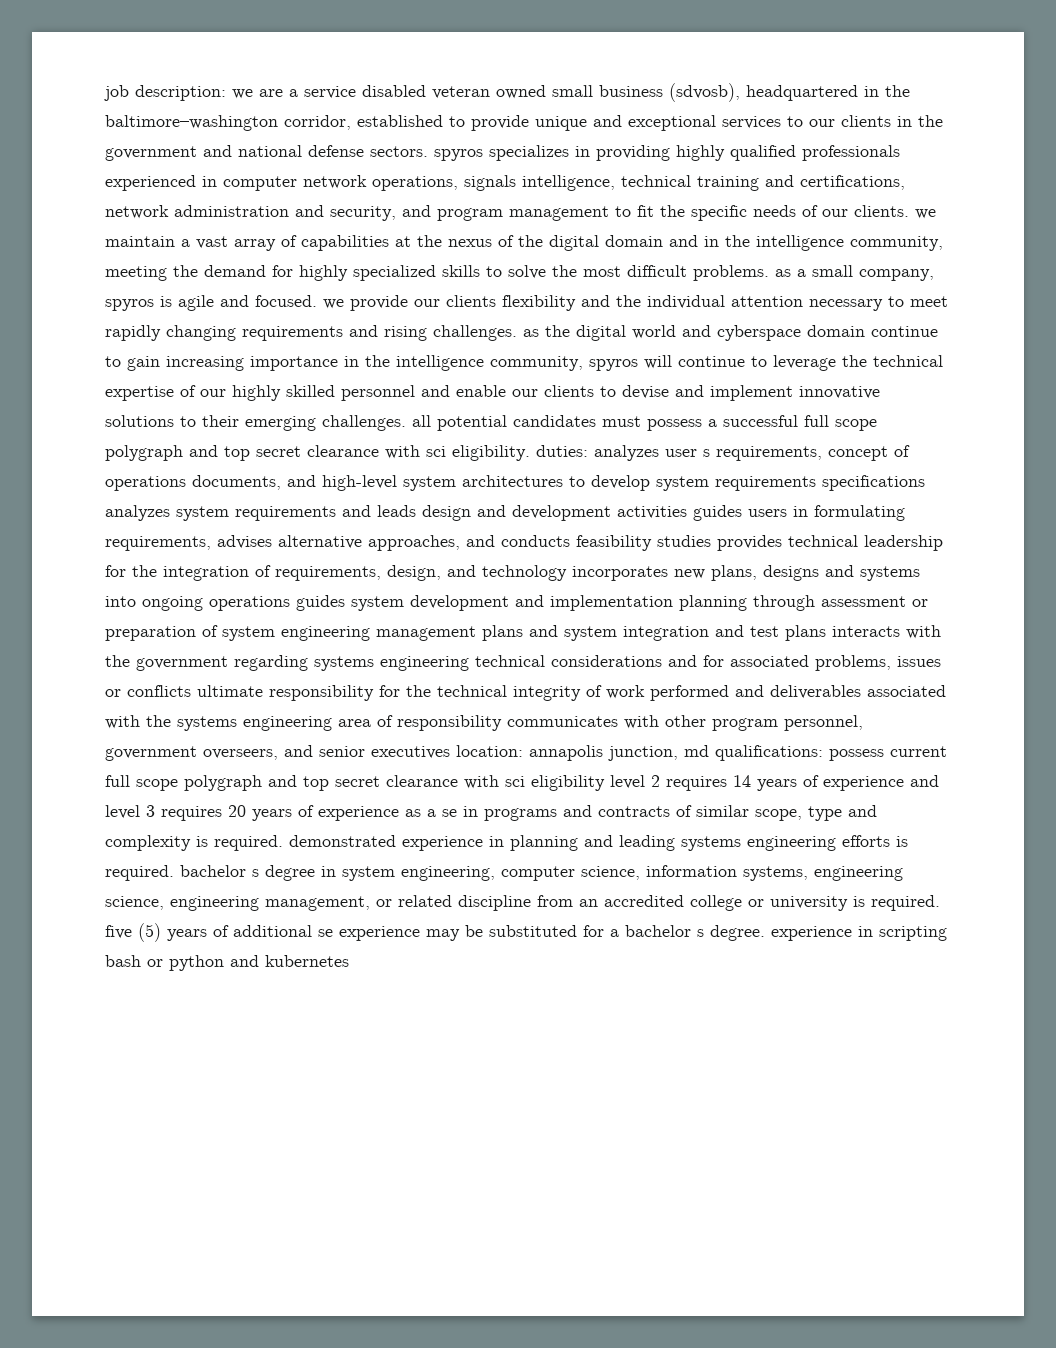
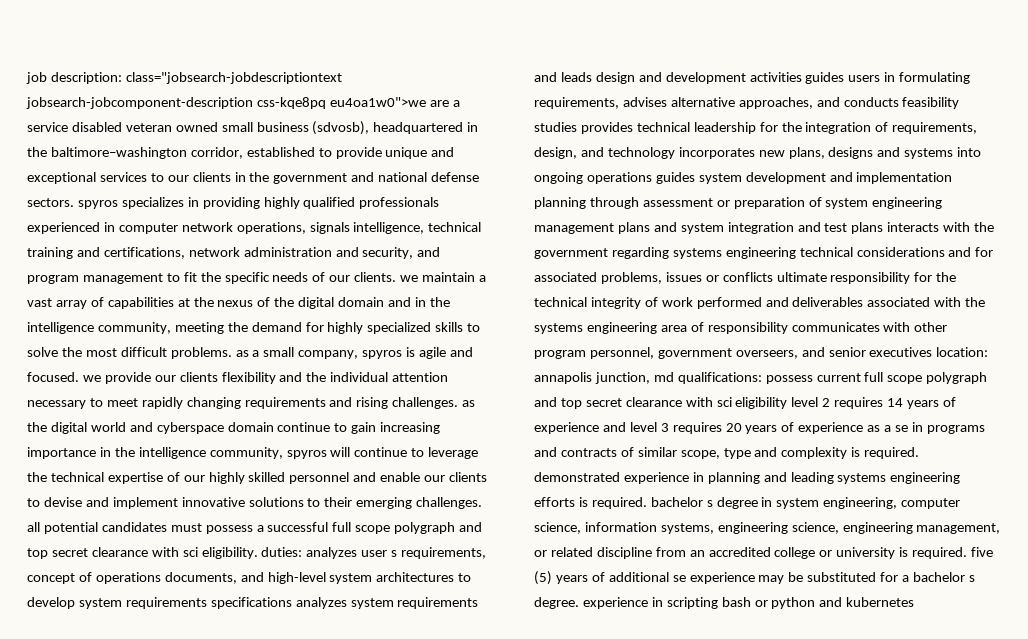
[232,89,253,99] we -> [125,72,342,84] [26,97,426,109] class="jobsearch-jobdescriptiontext jobsearch-jobcomponent-description css-kqe8pq eu4oa1w0">we

